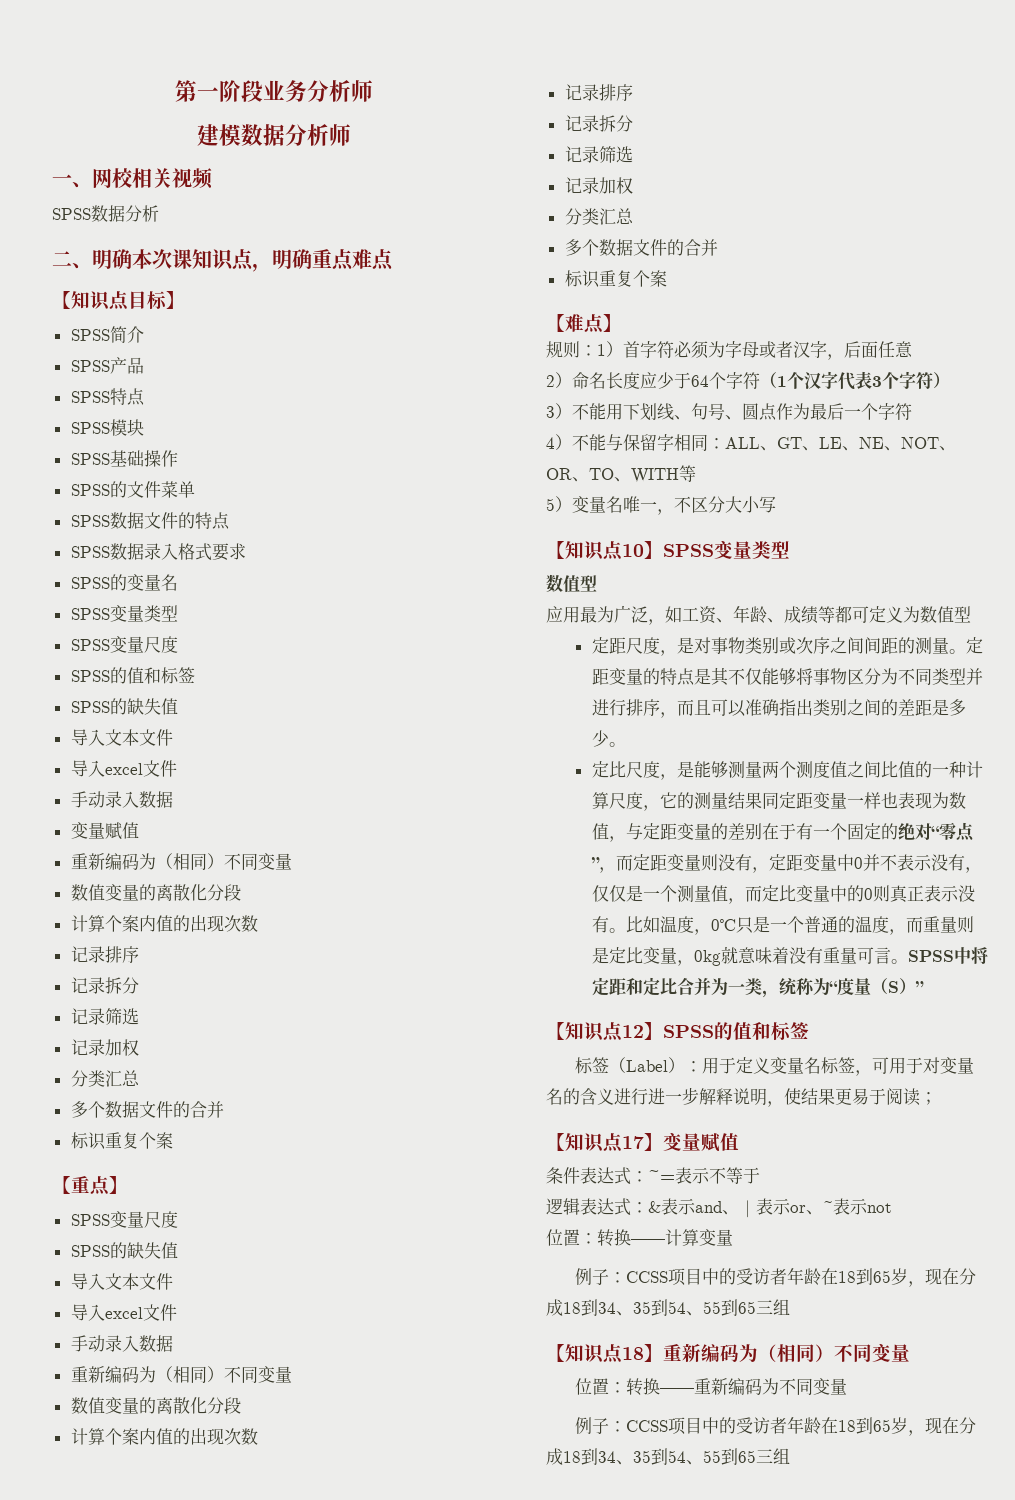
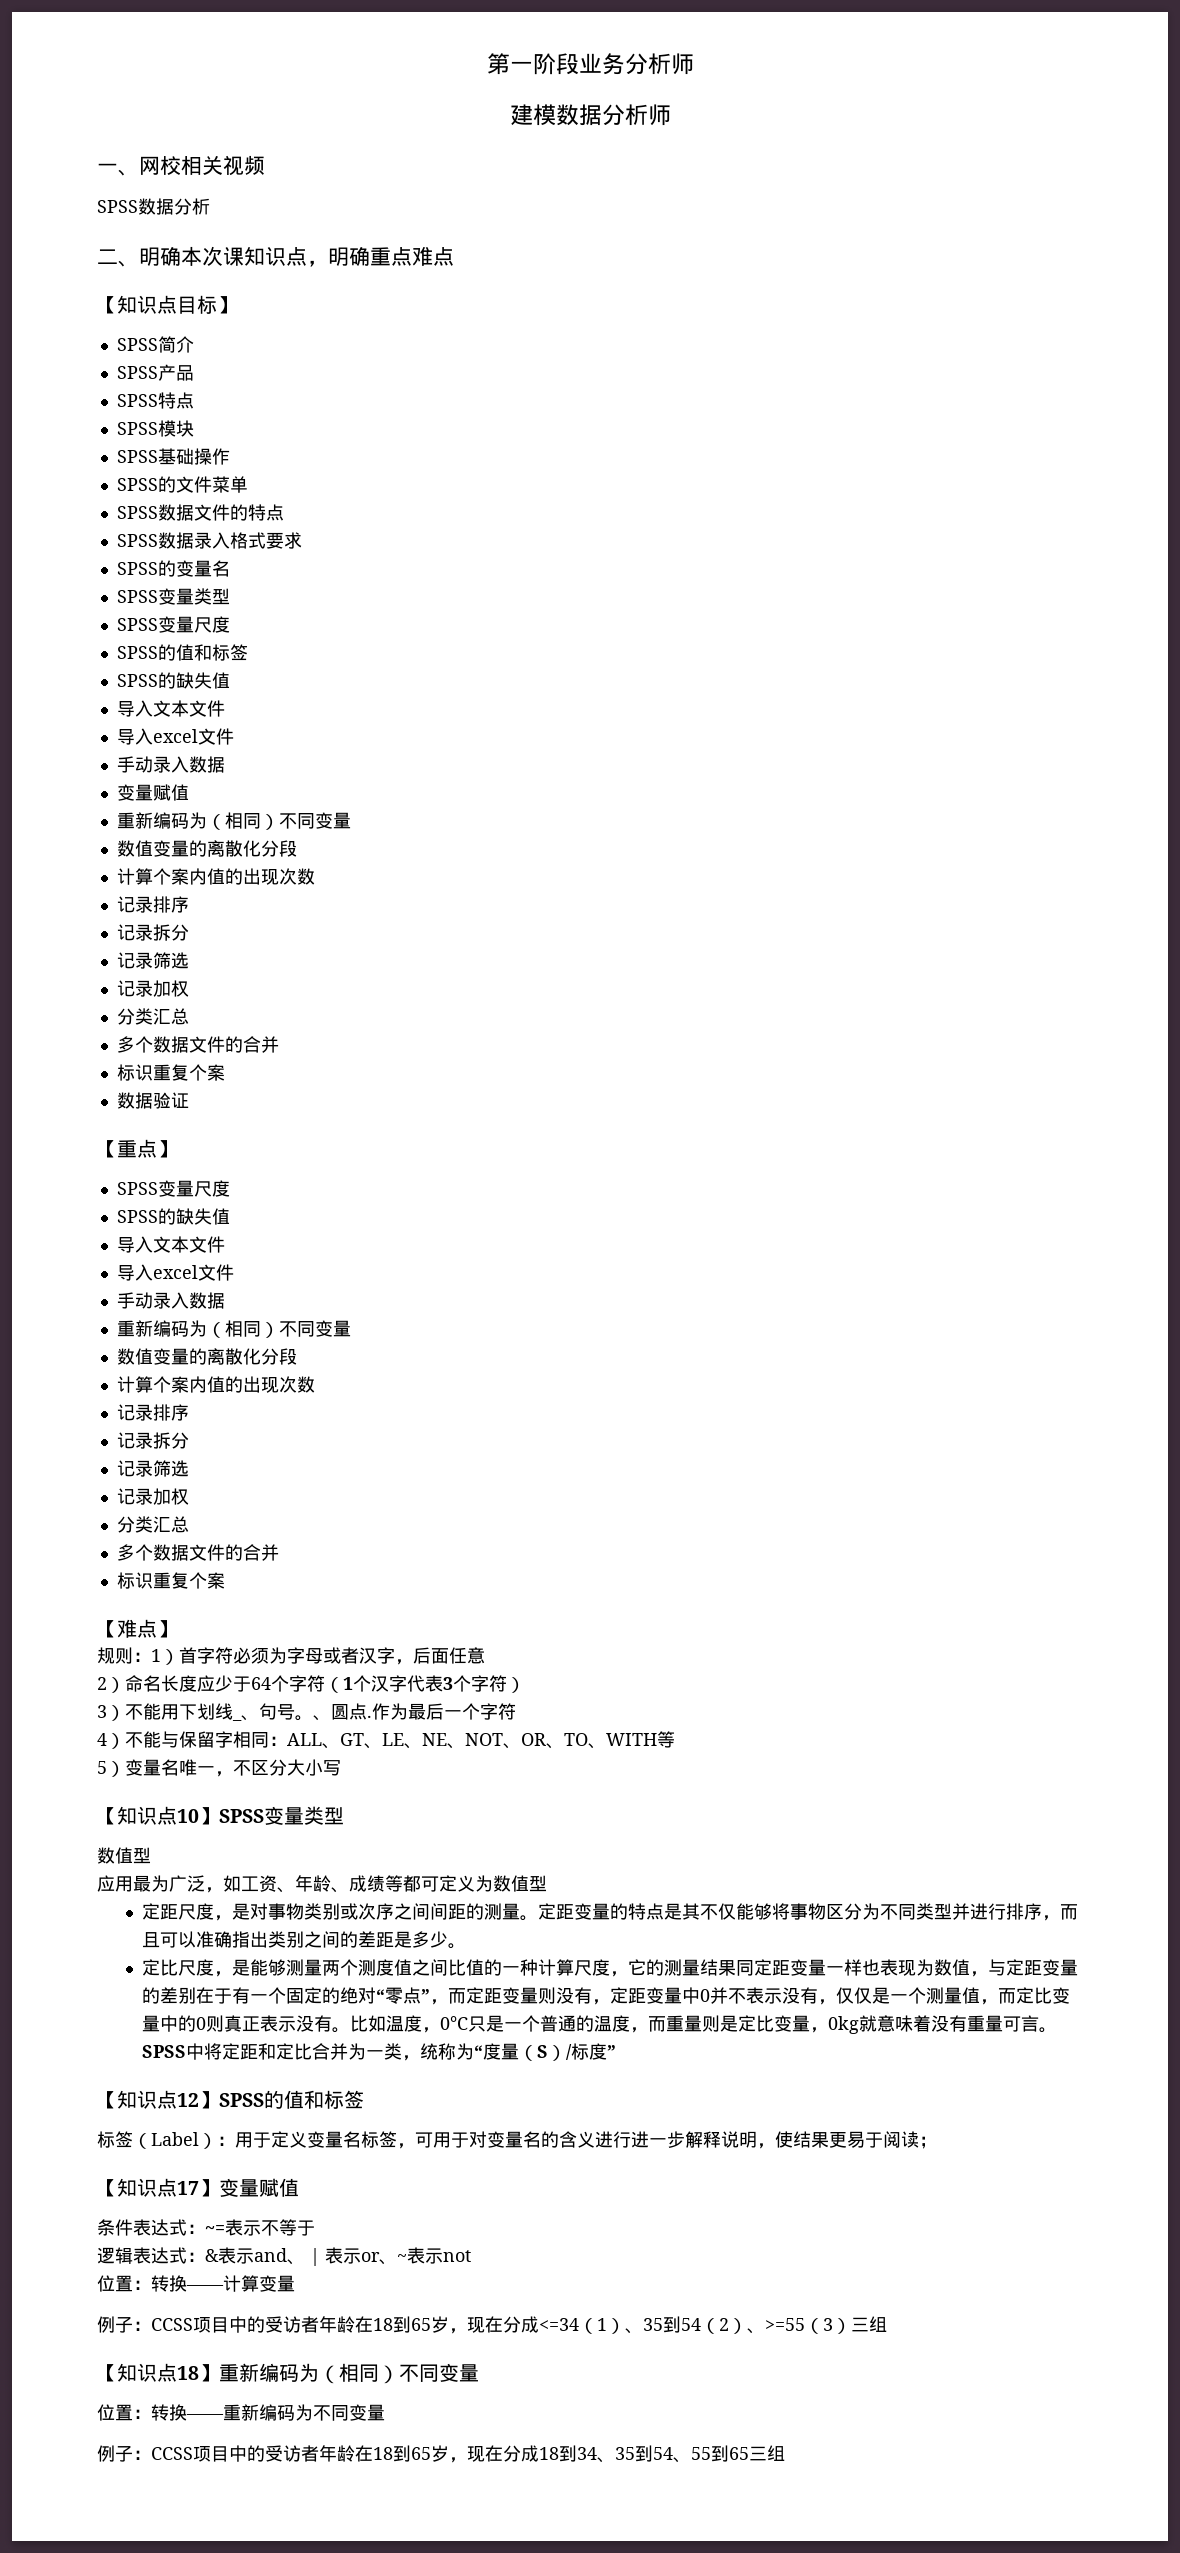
(173, 1140) none -> [116,1092,189,1109] // 数据验证
[674,403,777,421] 、句号、圆点 -> [232,1703,372,1721] _、句号。、圆点.
(916, 986) none -> [566,2043,608,2060] /标度
[563,1299,756,1316] 18到34、35到54、55到65 -> [539,2316,851,2334] <=34（1）、35到54（2）、>=55（3）

